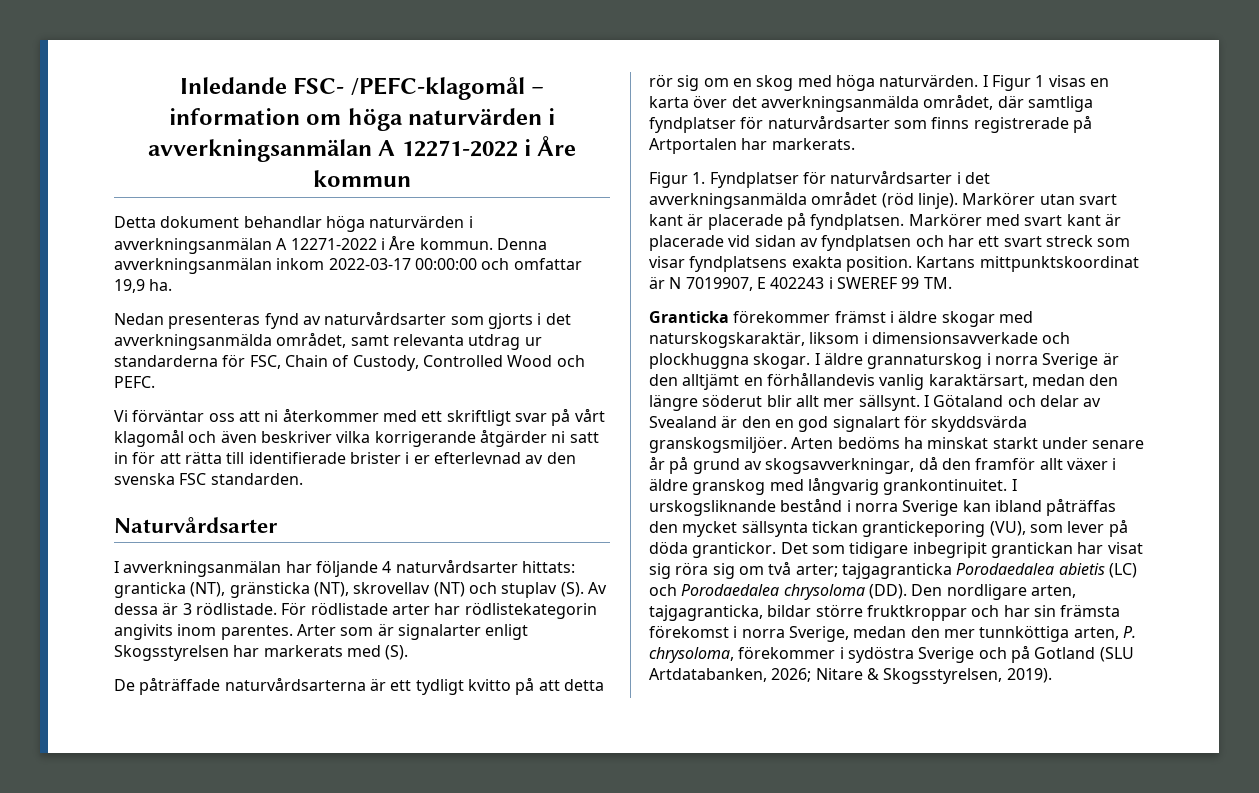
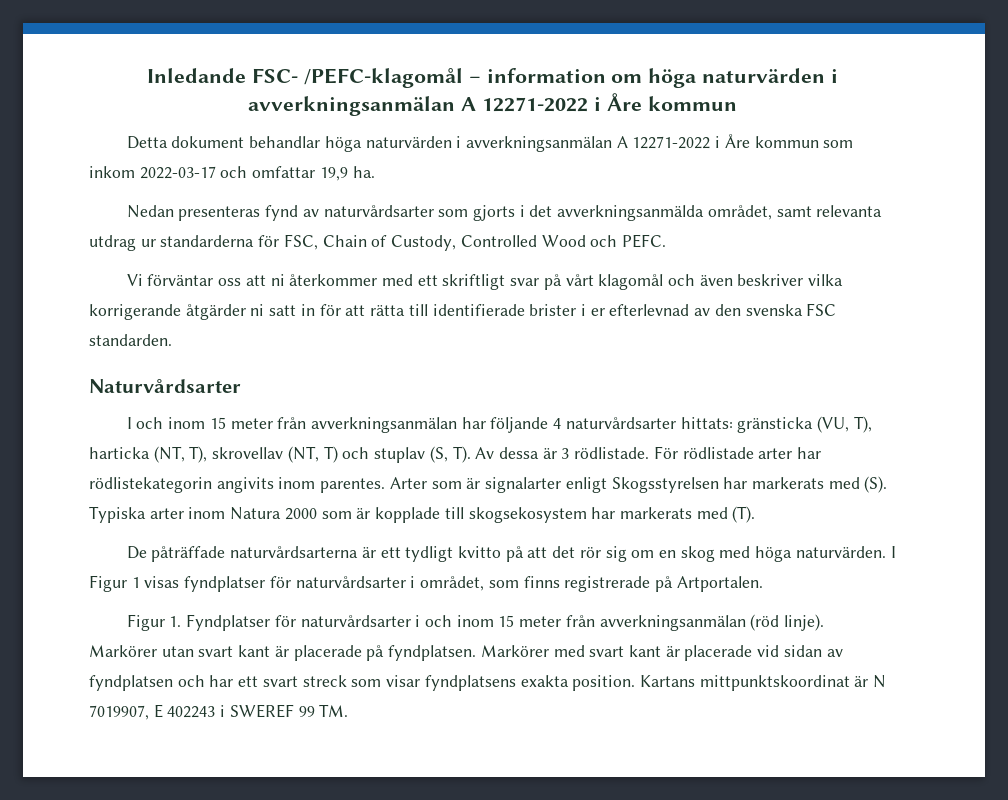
[419,238,547,250] [114,257,272,274] kommun. Denna avverkningsanmälan -> [754,136,854,148] kommun som
[414,258,477,270] 00:00:00 -> (216, 172) none
(119, 567) none -> [136,417,307,429] och inom 15 meter från
[114,581,584,598] granticka (NT), gränsticka (NT), skrovellav (NT) och stuplav (S). -> [737,416,872,433] [89,446,471,463] gränsticka (VU, T), harticka (NT, T), skrovellav (NT, T) och stuplav (S, T).
(409, 652) none -> [89,506,756,523] Typiska arter inom Natura 2000 som är kopplade till skogsekosystem har markerats med (T).
[563,679,604,691] detta -> [552,546,576,558] det
[1089,78,1109,87] [649,94,1093,112] en karta över det avverkningsanmälda området, där samtliga -> (180, 582) none
(890, 122) none -> [410,576,485,591] i området,
[649,138,855,154] Artportalen har markerats. -> [676,576,763,592] Artportalen.
[964,172,990,184] [649,191,878,209] det avverkningsanmälda området -> [424,615,746,631] och inom 15 meter från avverkningsanmälan
[649,310,1033,327] [649,331,1071,348] [649,352,1119,369] [649,372,1119,390] [649,394,1102,411] [649,415,1028,432] [649,436,1145,453] [649,456,1117,474] [649,477,1017,495] [649,498,1117,516] [649,519,1128,537] [649,541,1143,558] [649,561,1137,579] [649,584,1076,600] [649,604,1121,621] [649,625,1136,642] [649,645,1134,663] [649,668,1052,684] // Granticka förekommer främst i äldre skogar med naturskogskaraktär, liksom i dimensionsavverkade och plockhuggna skogar. I äldre grannaturskog i norra Sverige är den alltjämt en förhållandevis vanlig karaktärsart, medan den längre söderut blir allt mer sällsynt. I Götaland och delar av Svealand är den en god signalart för skyddsvärda granskogsmiljöer. Arten bedöms ha minskat starkt under senare år på grund av skogsavverkningar, då den framför allt växer i äldre granskog med långvarig grankontinuitet. I urskogsliknande bestånd i norra Sverige kan ibland påträffas den mycket sällsynta tickan grantickeporing (VU), som lever på döda grantickor. Det som tidigare inbegripit grantickan har visat sig röra sig om två arter; tajgagranticka Porodaedalea abietis (LC) och Porodaedalea chrysoloma (DD). Den nordligare arten, tajgagranticka, bildar större fruktkroppar och har sin främsta förekomst i norra Sverige, medan den mer tunnköttiga arten, P. chrysoloma, förekommer i sydöstra Sverige och på Gotland (SLU Artdatabanken, 2026; Nitare & Skogsstyrelsen, 2019). -> (349, 710) none

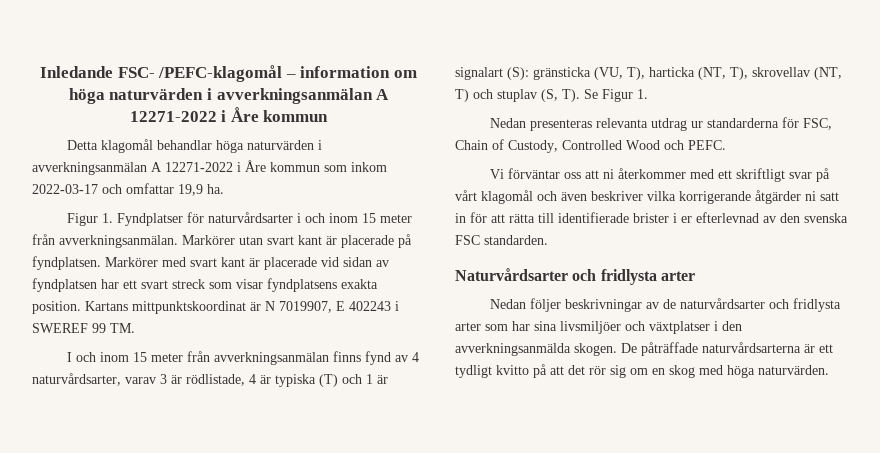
[171,136,245,148] dokument -> [100,139,153,153] klagomål
[126,205,812,221] Nedan presenteras fynd av naturvårdsarter som gjorts i det avverkningsanmälda området, samt -> [66,212,412,226] [32,234,412,248] [32,256,389,270] [32,278,378,292] [32,301,399,314] [32,323,135,333] [66,351,419,365] [32,373,388,387] [455,67,842,80] [455,89,648,102] [489,118,592,131] Figur 1. Fyndplatser för naturvårdsarter i och inom 15 meter från avverkningsanmälan. Markörer utan svart kant är placerade på fyndplatsen. Markörer med svart kant är placerade vid sidan av fyndplatsen har ett svart streck som visar fyndplatsens exakta position. Kartans mittpunktskoordinat är N 7019907, E 402243 i SWEREF 99 TM. // I och inom 15 meter från avverkningsanmälan finns fynd av 4 naturvårdsarter, varav 3 är rödlistade, 4 är typiska (T) och 1 är signalart (S): gränsticka (VU, T), harticka (NT, T), skrovellav (NT, T) och stuplav (S, T). Se Figur 1. // Nedan presenteras
[126,416,872,433] [89,446,822,463] [89,476,888,493] [89,506,756,523] // I och inom 15 meter från avverkningsanmälan har följande 4 naturvårdsarter hittats: gränsticka (VU, T), harticka (NT, T), skrovellav (NT, T) och stuplav (S, T). Av dessa är 3 rödlistade. För rödlistade arter har rödlistekategorin angivits inom parentes. Arter som är signalarter enligt Skogsstyrelsen har markerats med (S). Typiska arter inom Natura 2000 som är kopplade till skogsekosystem har markerats med (T). // -> [572,269,695,285] [489,298,841,312] [455,321,742,334] [455,343,617,356] och fridlysta arter // Nedan följer beskrivningar av de naturvårdsarter och fridlysta arter som har sina livsmiljöer och växtplatser i den avverkningsanmälda skogen.
[890,546,896,558] [89,575,763,592] [126,614,825,631] [89,645,843,661] [89,675,887,691] [89,704,349,720] I Figur 1 visas fyndplatser för naturvårdsarter i området, som finns registrerade på Artportalen. // Figur 1. Fyndplatser för naturvårdsarter i och inom 15 meter från avverkningsanmälan (röd linje). Markörer utan svart kant är placerade på fyndplatsen. Markörer med svart kant är placerade vid sidan av fyndplatsen och har ett svart streck som visar fyndplatsens exakta position. Kartans mittpunktskoordinat är N 7019907, E 402243 i SWEREF 99 TM. -> (829, 370) none

